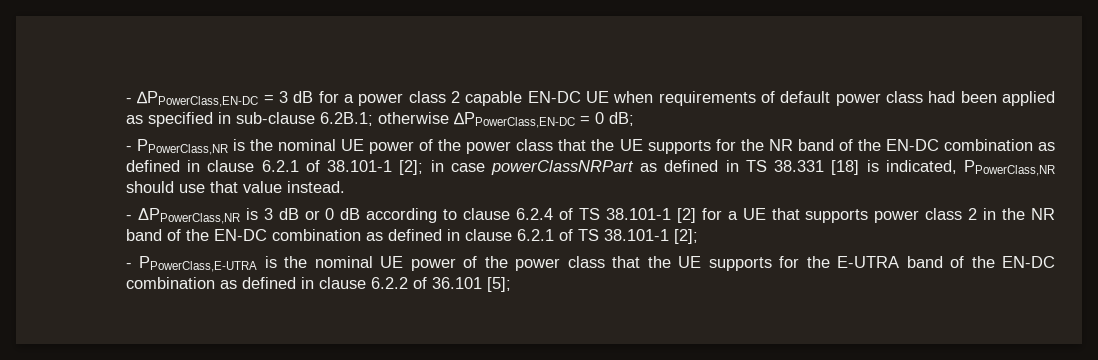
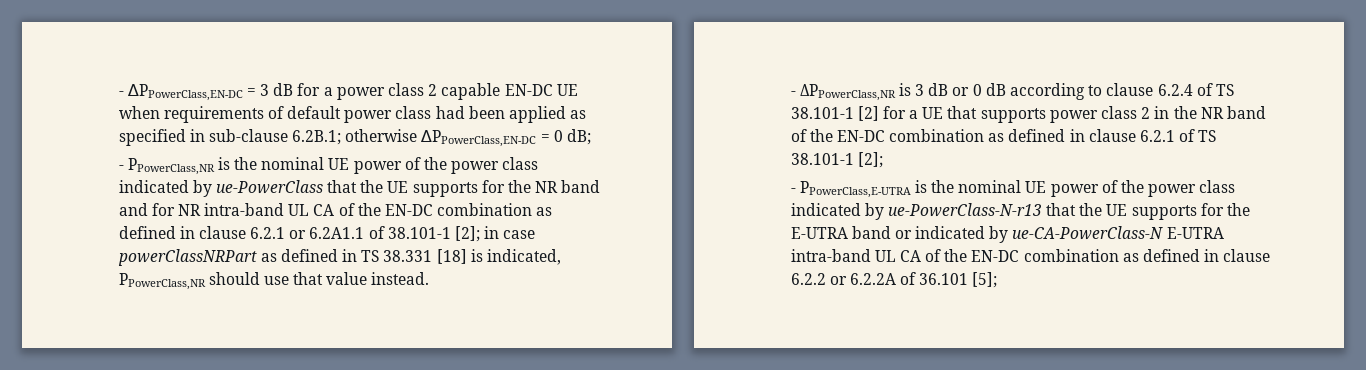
(554, 145) none -> [118,180,323,197] indicated by ue-PowerClass
[838,139,1056,151] [125,160,299,172] of the EN-DC combination as defined in clause 6.2.1 -> [118,203,553,216] [118,226,365,239] and for NR intra-band UL CA of the EN-DC combination as defined in clause 6.2.1 or 6.2A1.1
(605, 262) none -> [790,203,1042,220] indicated by ue-PowerClass-N-r13
(943, 262) none -> [894,226,1224,243] [790,249,921,262] or indicated by ue-CA-PowerClass-N E-UTRA intra-band UL CA
(408, 283) none -> [829,273,896,285] or 6.2.2A

